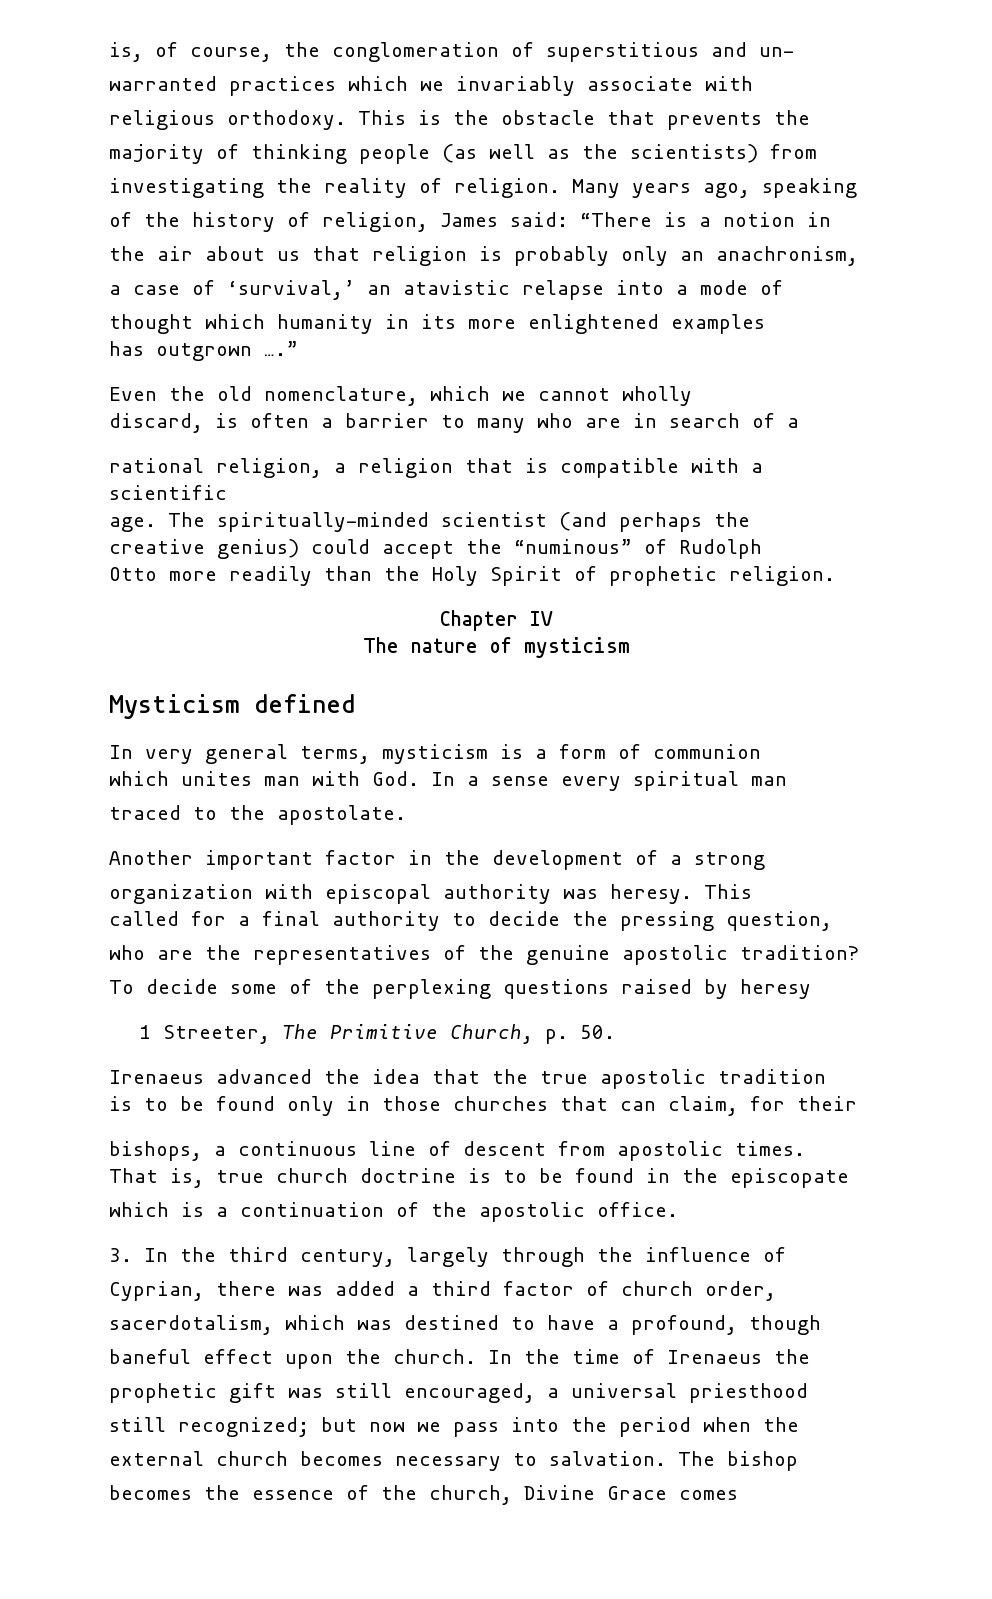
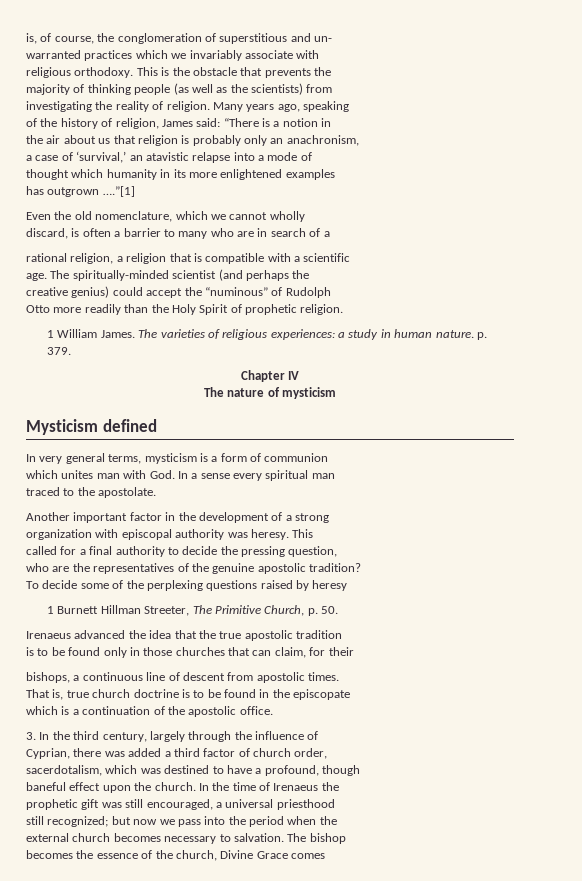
[264,341,298,356] ….” -> [102,186,135,197] ….”[1]
(835, 576) none -> [47,329,487,340] [47,347,72,355] // 1 William James. The varieties of religious experiences: a study in human nature. p. 379.
(151, 1032) none -> [57,605,141,614] Burnett Hillman

